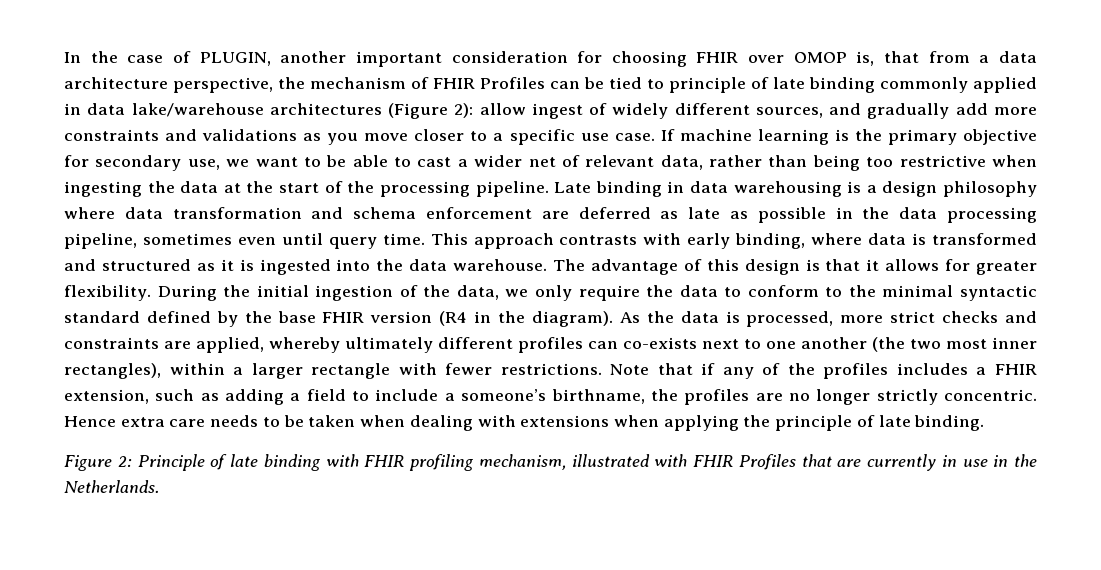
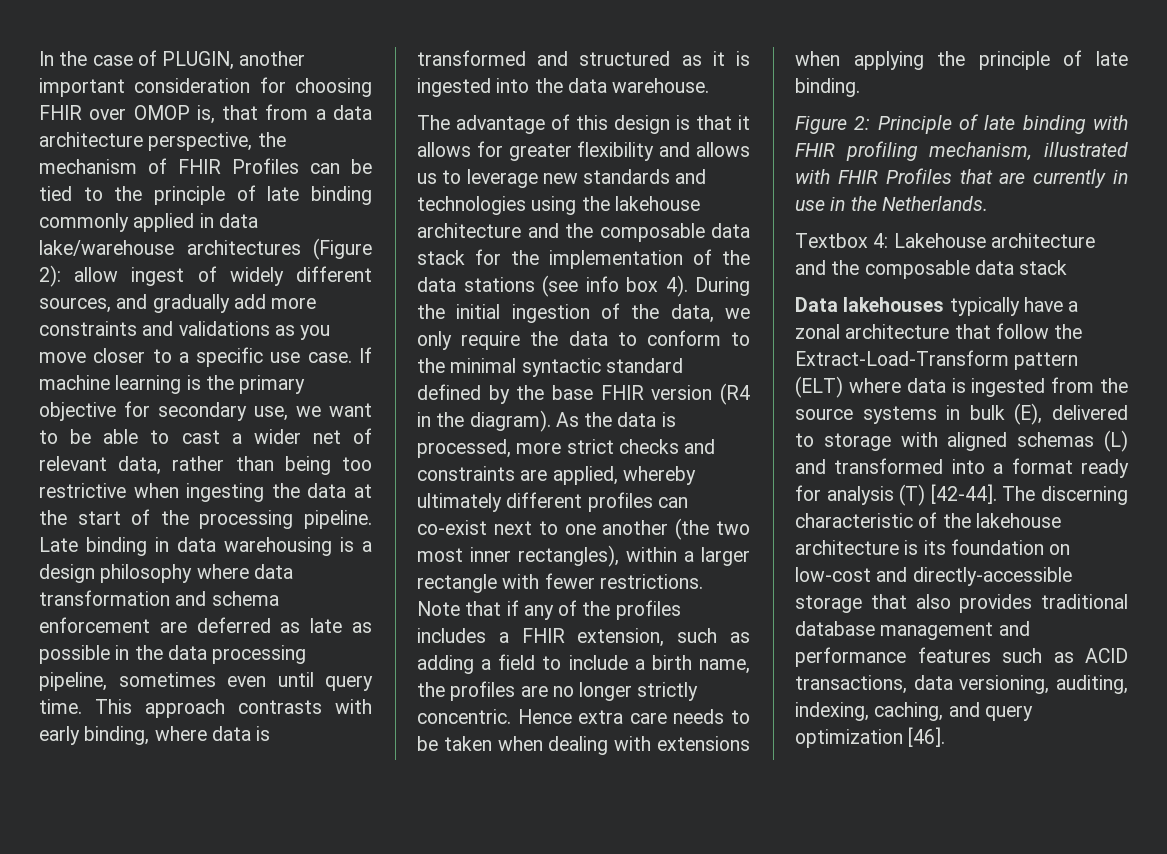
(664, 84) none -> [114,186,143,201] the
(548, 265) none -> (710, 85) //
[64,285,151,301] flexibility. -> [577,141,750,161] [417,169,707,188] [417,196,700,215] [417,223,750,242] [417,249,750,269] [417,275,688,297] flexibility and allows us to leverage new standards and technologies using the lakehouse architecture and the composable data stack for the implementation of the data stations (see info box 4).
[623,337,697,349] co-exists -> [417,520,487,535] co-exist
[461,389,645,404] someone’s birthname, -> [651,655,750,674] birth name,
(159, 486) none -> [795,233,1095,248] [795,260,1068,279] [795,297,1079,316] [795,323,1083,339] [795,350,1079,370] [795,376,1128,398] [795,403,1128,425] [795,430,1128,452] [795,458,1129,478] [795,484,1128,506] [795,512,1061,528] [795,539,1071,555] [795,567,1072,586] [795,594,1128,613] [795,621,1030,640] [795,647,1128,667] [795,675,1128,694] [795,702,1033,721] [795,727,946,748] // Textbox 4: Lakehouse architecture and the composable data stack // Data lakehouses typically have a zonal architecture that follow the Extract-Load-Transform pattern (ELT) where data is ingested from the source systems in bulk (E), delivered to storage with aligned schemas (L) and transformed into a format ready for analysis (T) [42-44]. The discerning characteristic of the lakehouse architecture is its foundation on low-cost and directly-accessible storage that also provides traditional database management and performance features such as ACID transactions, data versioning, auditing, indexing, caching, and query optimization [46].

